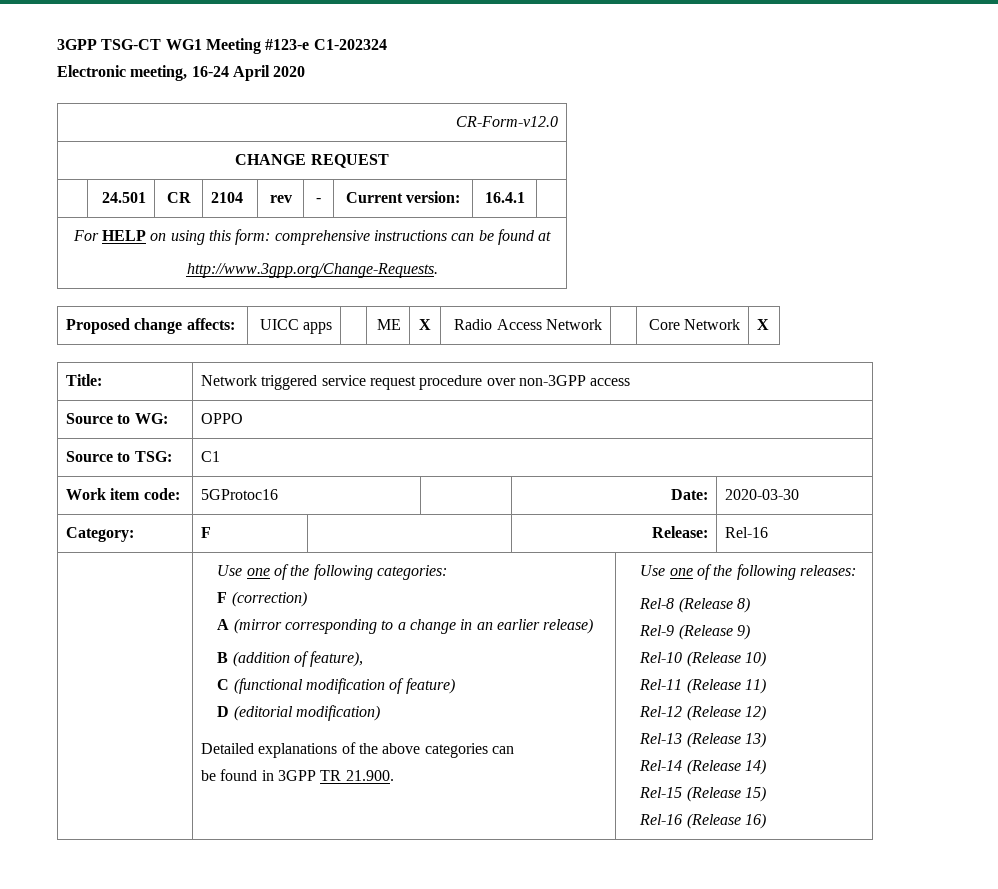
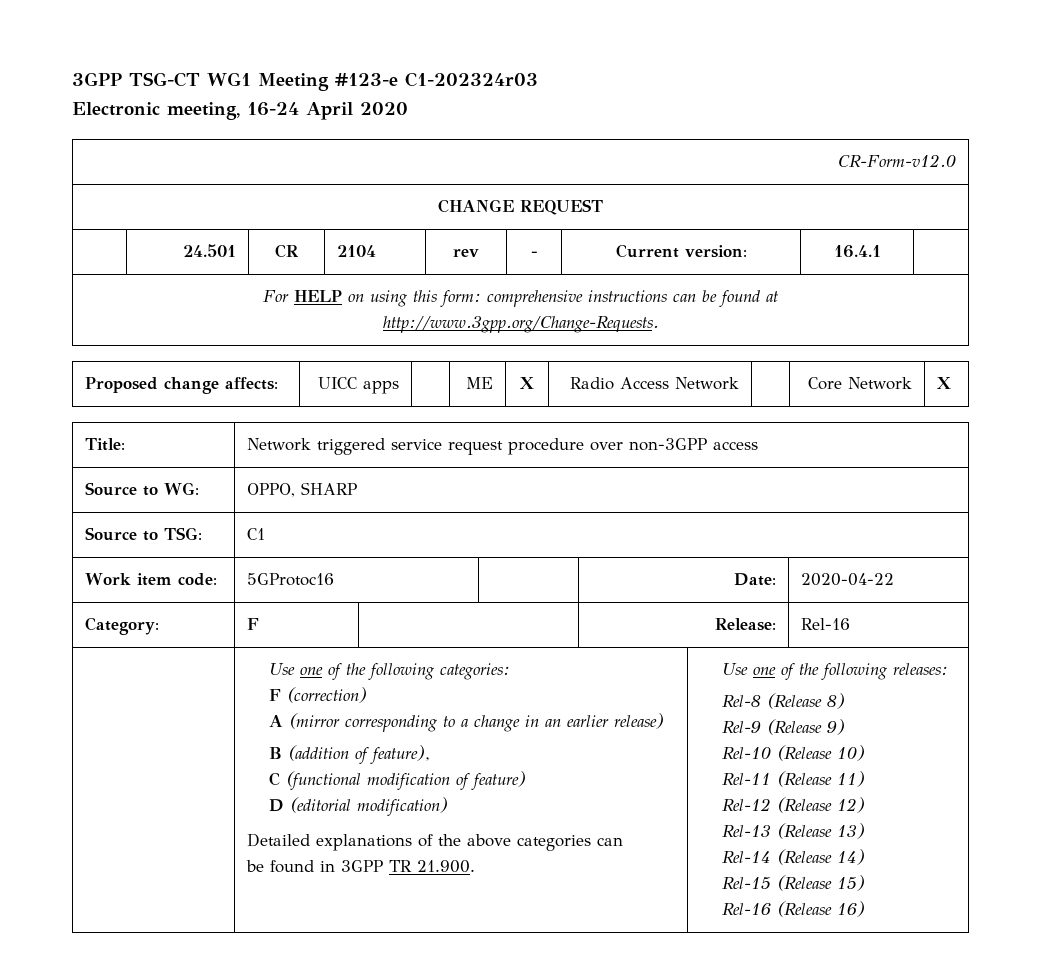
[313,39,387,50] C1-202324 -> [405,72,538,87] C1-202324r03
[201,413,244,424] OPPO -> [247,482,358,497] OPPO, SHARP
[725,489,800,500] 2020-03-30 -> [801,573,895,586] 2020-04-22

